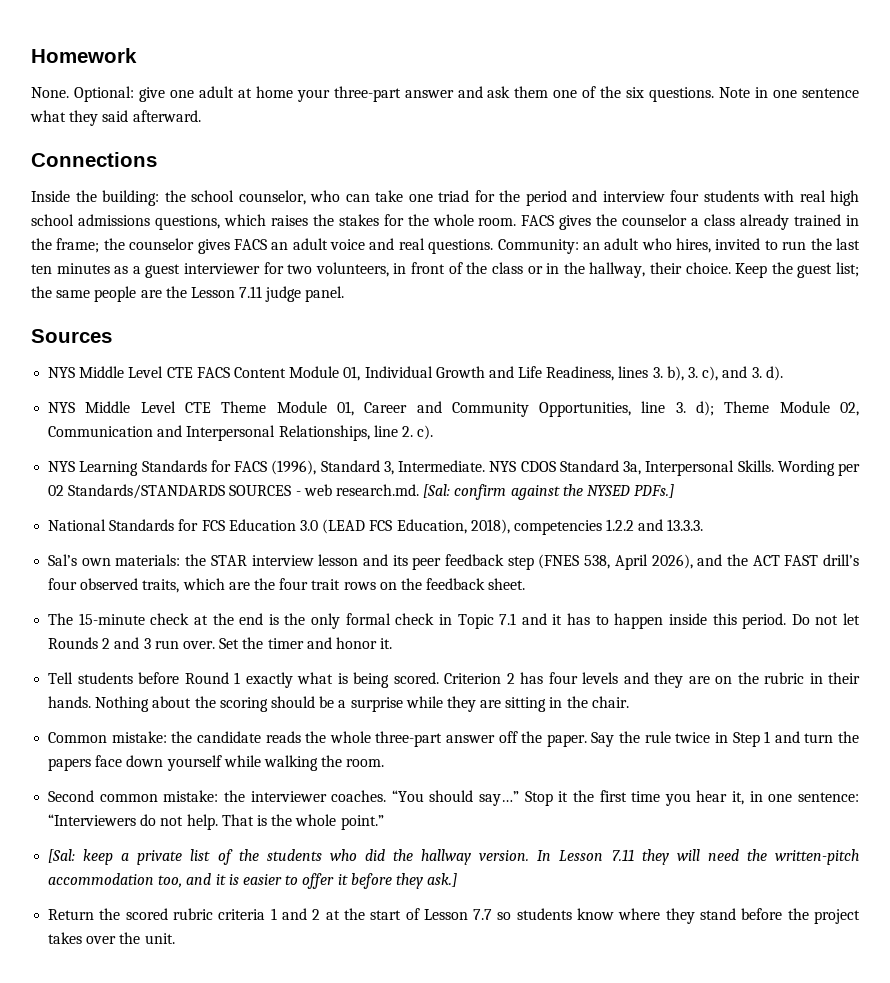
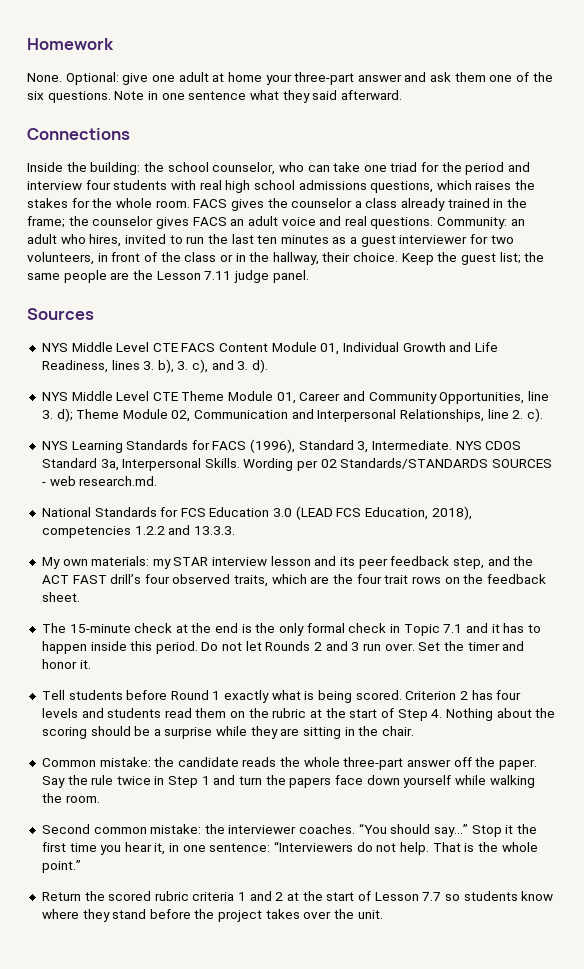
[423,484,675,500] [Sal: confirm against the NYSED PDFs.] -> (158, 481) none
[48,554,78,566] Sal’s -> [41,557,60,569] My
[185,554,207,566] the -> [152,559,171,569] my
[507,554,693,570] step (FNES 538, April 2026), -> [452,557,484,569] step,
[654,672,860,688] [48,696,92,708] they are on the rubric in their hands. -> [107,708,443,721] students read them on the rubric at the start of Step 4.
[48,849,859,865] [48,873,458,889] // [Sal: keep a private list of the students who did the hallway version. In Lesson 7.11 they will need the written-pitch accommodation too, and it is easier to offer it before they ask.] -> (81, 866) none

